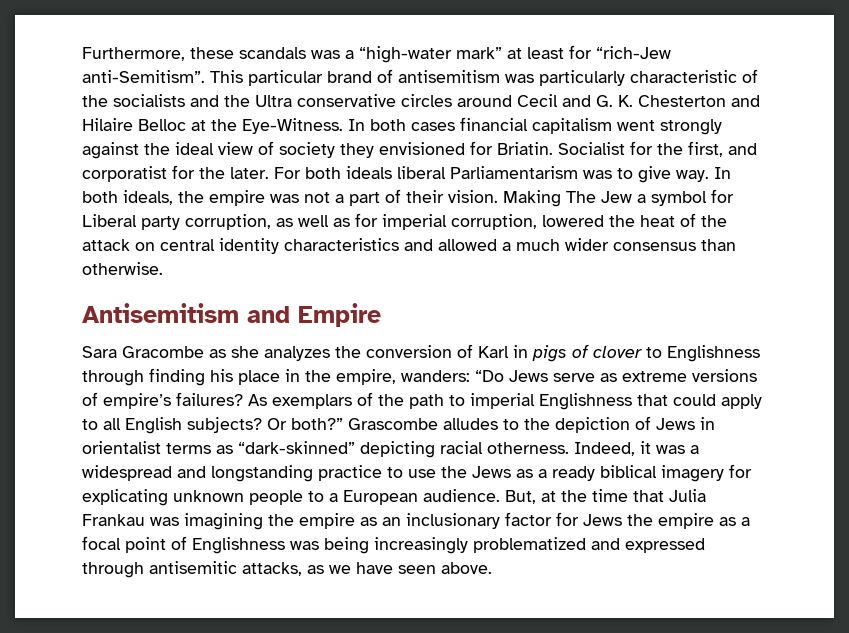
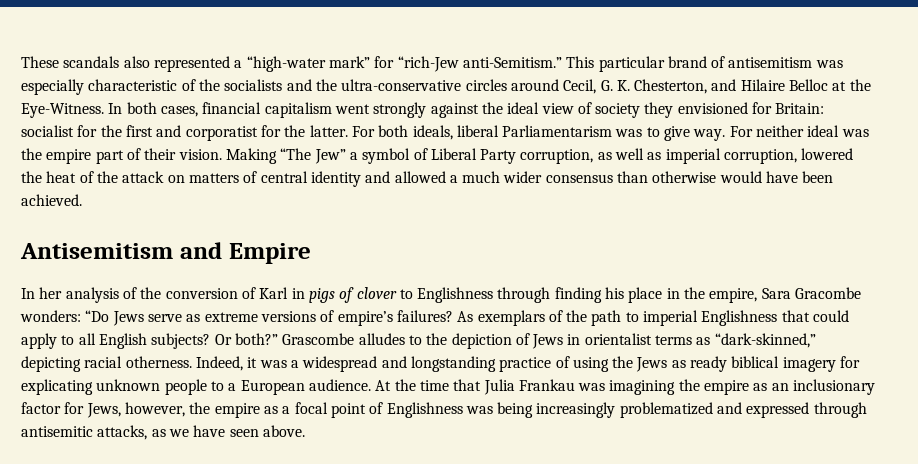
[82,47,340,61] Furthermore, these scandals was -> [21,56,230,72] These scandals also represented
[507,47,564,59] at least -> (370, 62) none
[82,70,205,83] anti-Semitism”. -> [462,57,562,68] anti-Semitism.”
[539,70,625,86] particularly -> [21,79,84,95] especially
[255,94,591,107] Ultra conservative circles around Cecil and -> [341,79,597,94] ultra-conservative circles around Cecil,
[638,95,726,107] Chesterton -> [634,79,708,94] Chesterton,
[411,122,455,131] cases -> [160,106,198,117] cases,
[497,141,723,157] Briatin. Socialist for the first, -> [775,103,825,114] [21,125,153,137] Britain: socialist for the first
[230,167,269,179] later. -> [309,125,348,137] latter.
[346,166,392,179] ideals -> [412,125,453,140] ideals,
[714,167,731,179] [82,190,344,206] In both ideals, the empire was not a -> [729,125,869,137] [21,148,92,164] For neither ideal was the empire
[566,189,734,206] [82,214,180,230] The Jew a symbol for Liberal party -> [280,148,517,164] “The Jew” a symbol of Liberal Party
[355,213,378,227] for -> (662, 156) none
(155, 246) none -> [188,171,258,183] matters of
[284,238,399,251] characteristics -> (361, 179) none
[82,262,163,275] [82,303,381,327] [82,346,330,361] otherwise. // Antisemitism and Empire // Sara Gracombe as she analyzes -> [652,171,834,183] [21,194,82,206] [20,242,311,264] [21,287,137,303] otherwise would have been achieved. // Antisemitism and Empire // In her analysis of
[401,370,470,382] wanders: -> [761,287,862,299] [20,310,81,322] Sara Gracombe wonders:
[238,441,355,454] “dark-skinned” -> [714,333,816,348] “dark-skinned,”
[387,467,436,478] to use -> [555,356,609,372] of using
[538,469,547,478] a -> (686, 364) none
[505,490,556,504] But, at -> [375,380,392,391] At
[583,514,622,526] Jews -> [86,402,185,418] Jews, however,

